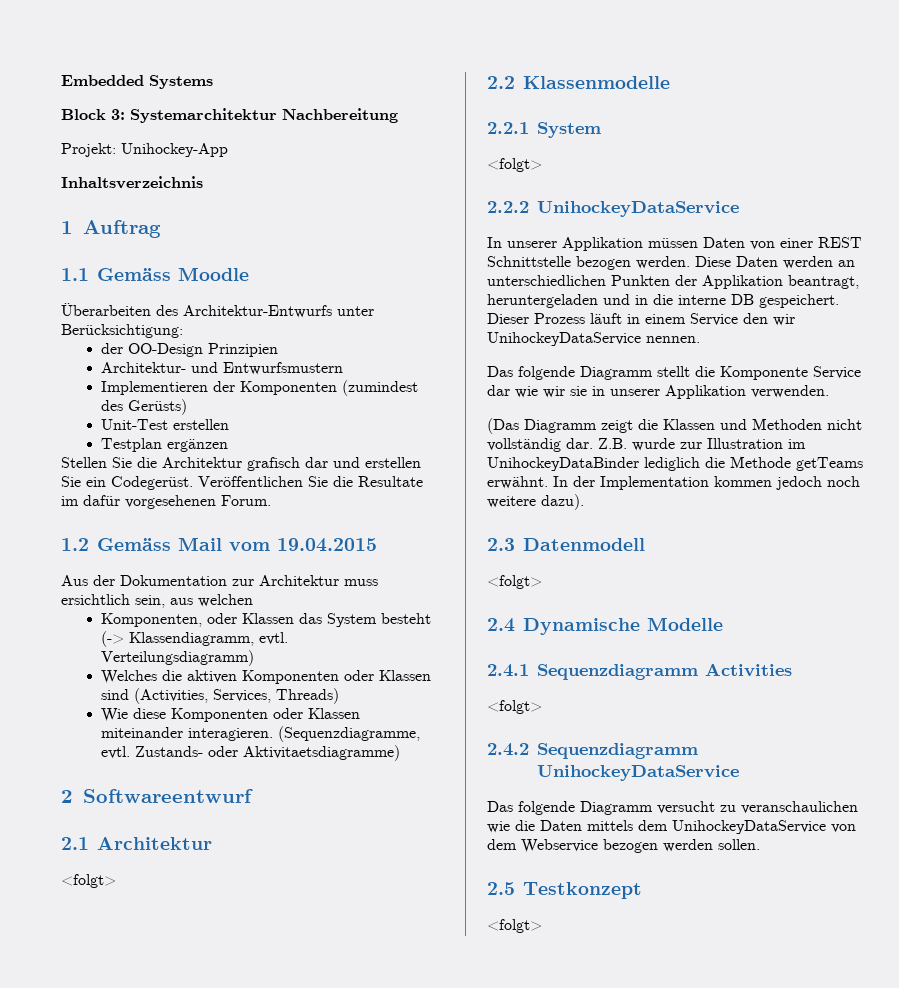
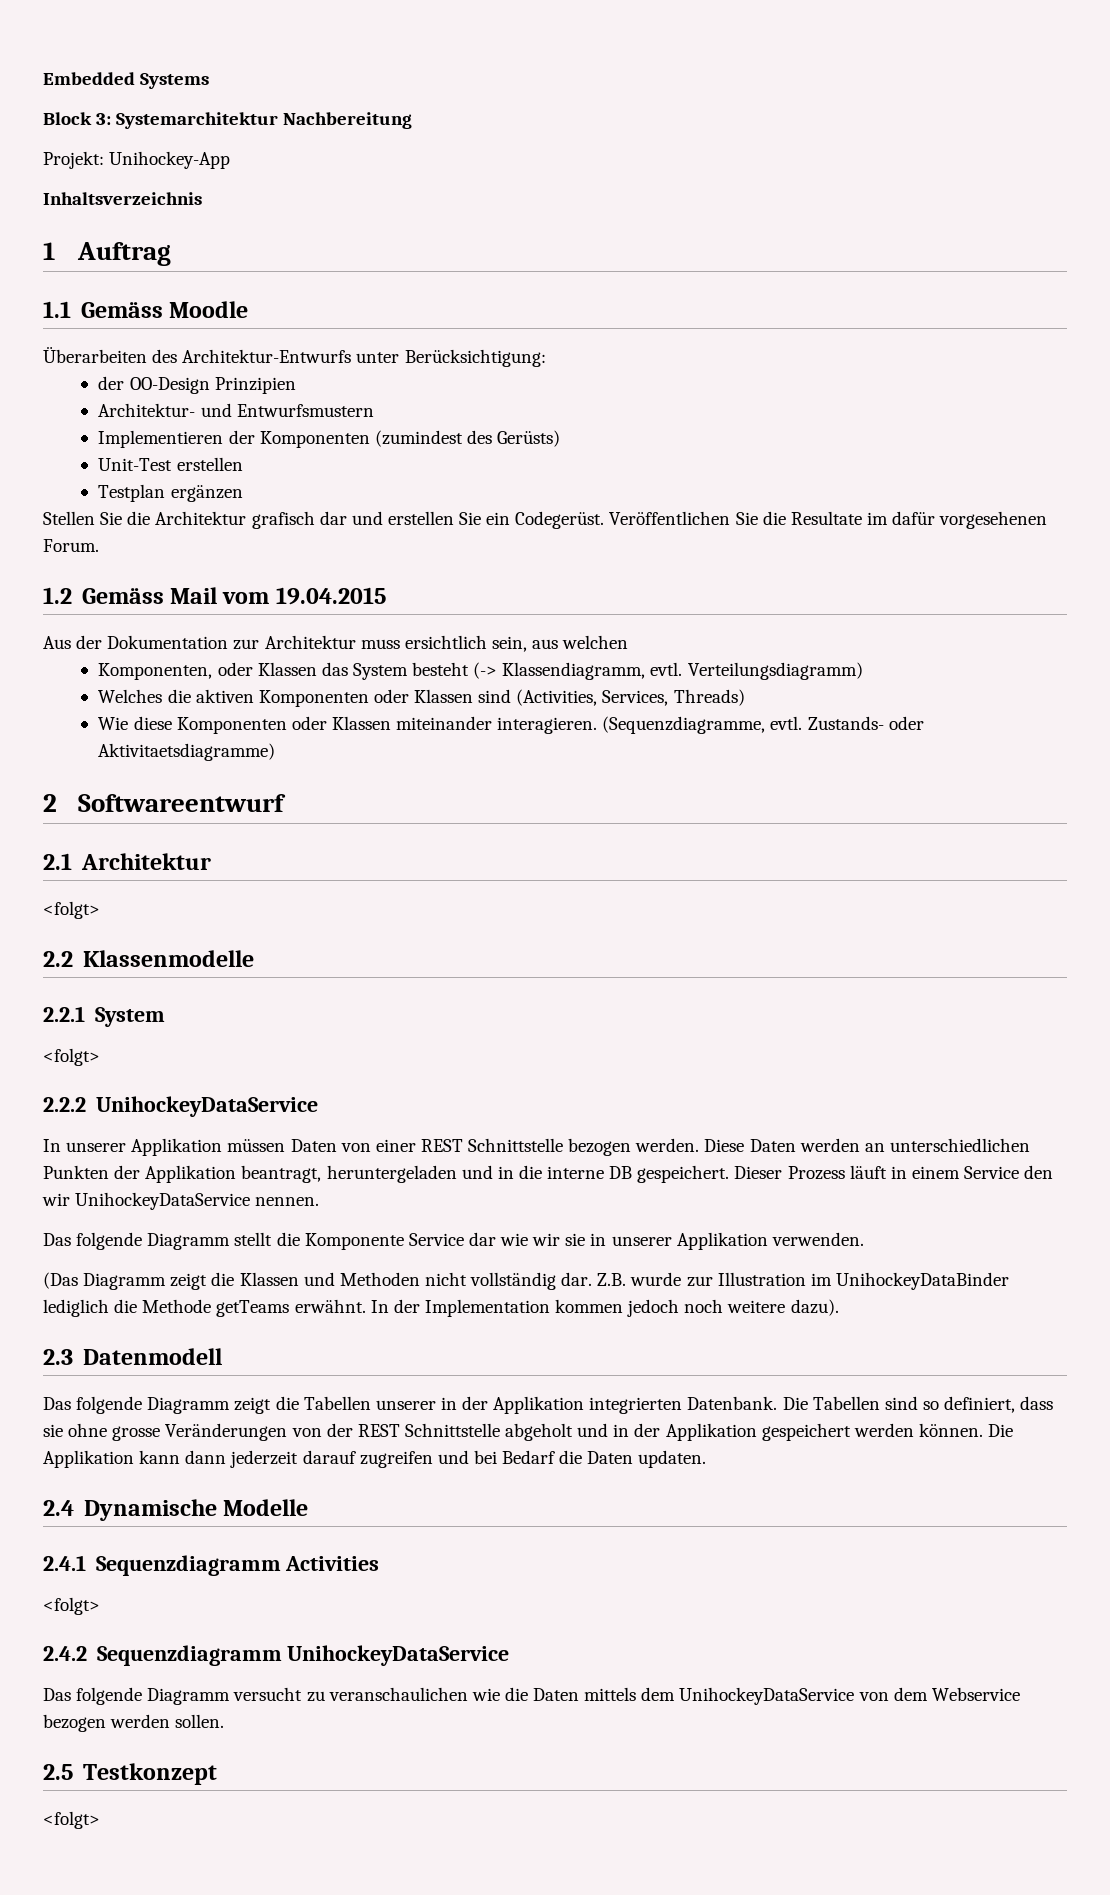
[487,575,542,589] <folgt> -> [43,1396,1054,1414] [43,1423,1014,1441] [43,1450,707,1468] Das folgende Diagramm zeigt die Tabellen unserer in der Applikation integrierten Datenbank. Die Tabellen sind so definiert, dass sie ohne grosse Veränderungen von der REST Schnittstelle abgeholt und in der Applikation gespeichert werden können. Die Applikation kann dann jederzeit darauf zugreifen und bei Bedarf die Daten updaten.

